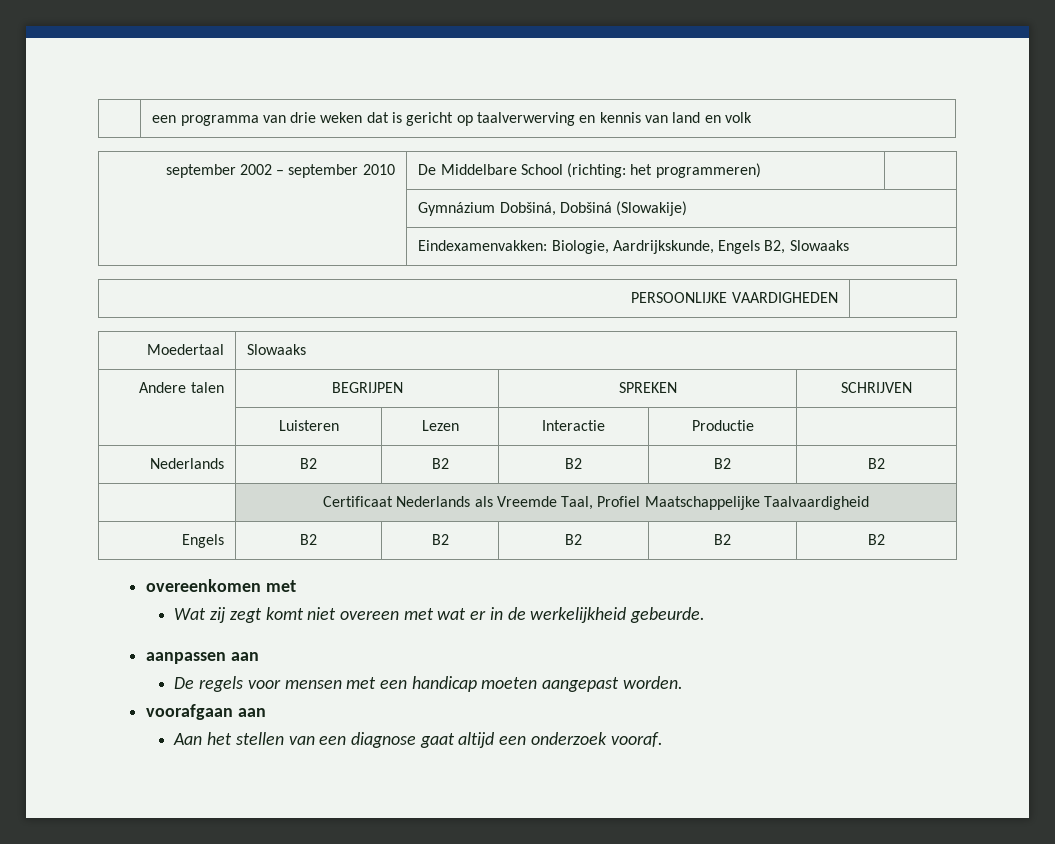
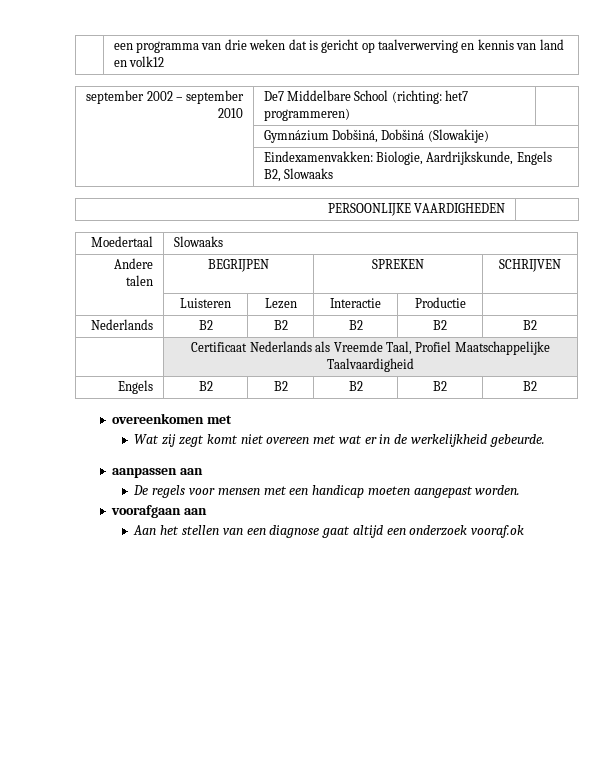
[725,112,753,123] volk -> [129,56,165,67] volk12
[418,164,437,175] De -> [263,91,284,101] De7
[630,164,653,175] het -> [445,90,469,101] het7
[610,732,663,747] vooraf. -> [471,525,525,538] vooraf.ok

